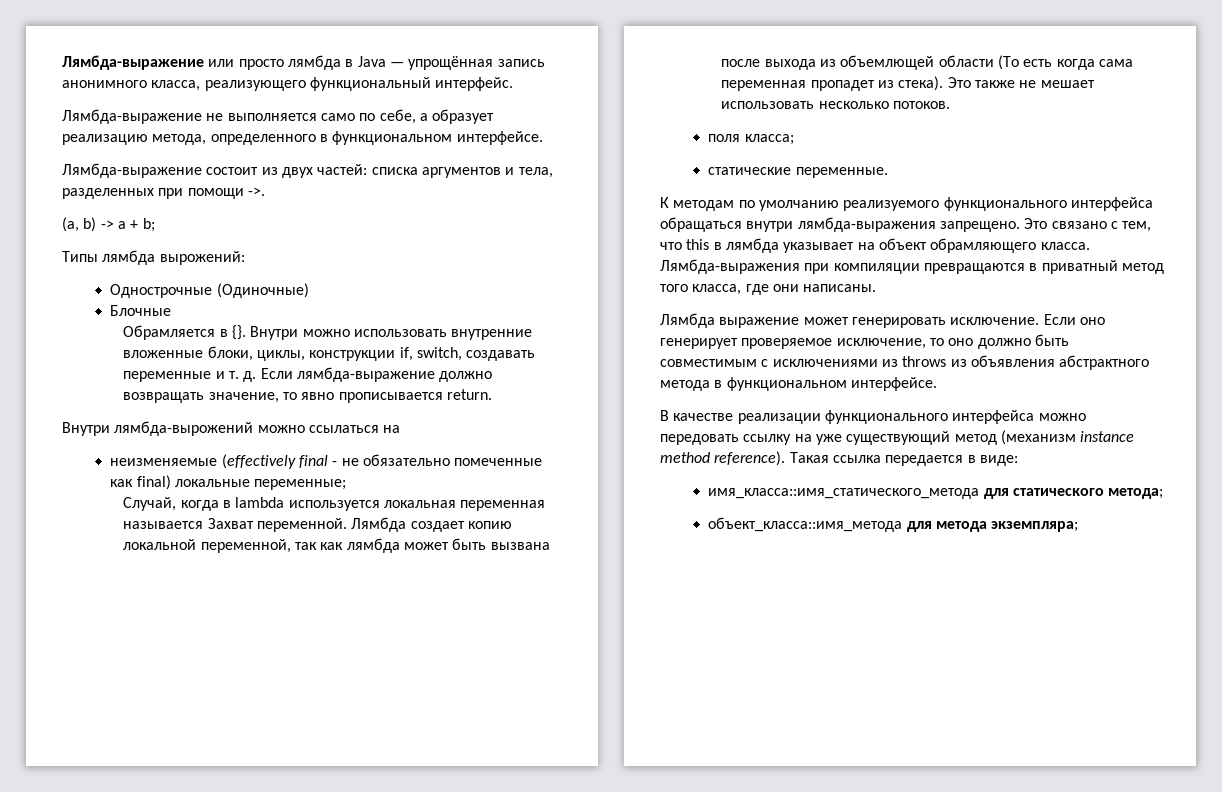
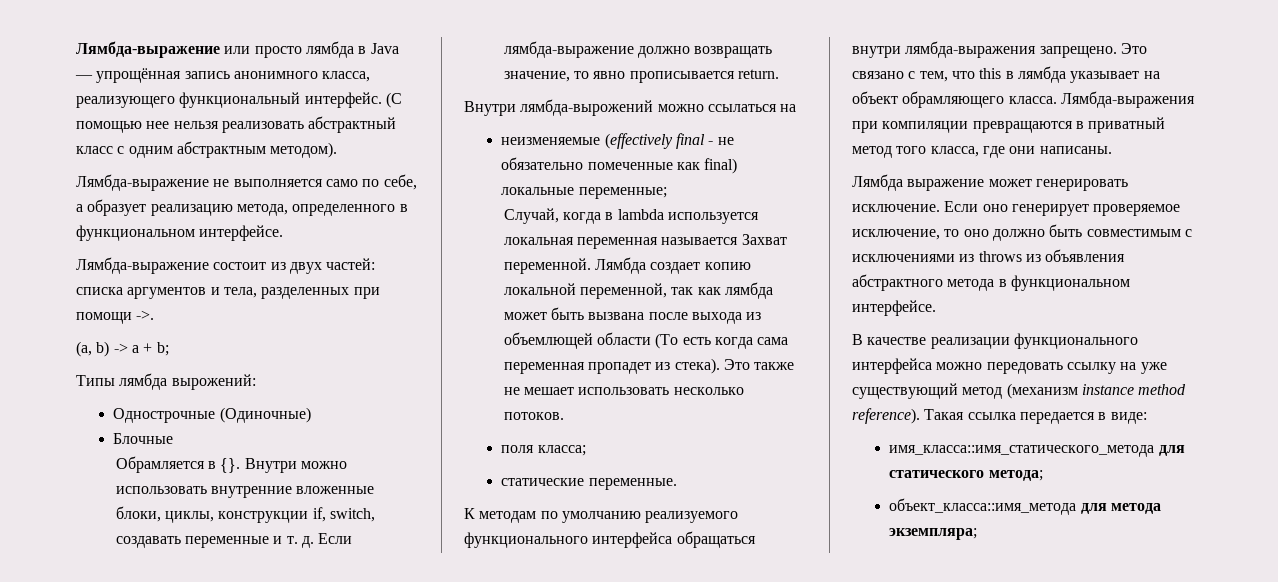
(514, 84) none -> [385,92,402,108] [76,116,397,133] [76,141,338,158] (С помощью нее нельзя реализовать абстрактный класс с одним абстрактным методом).

